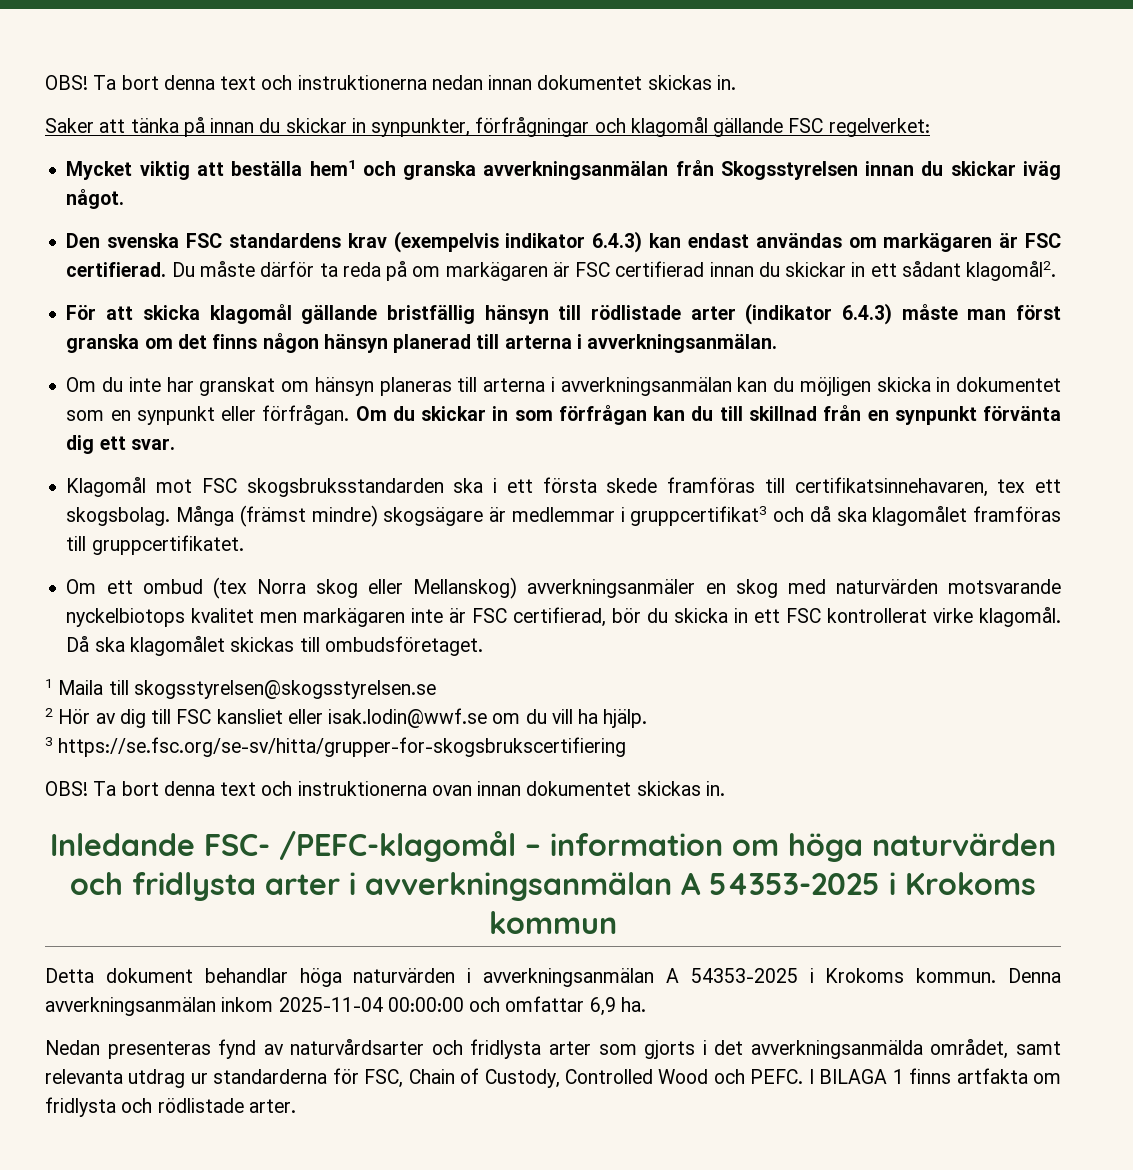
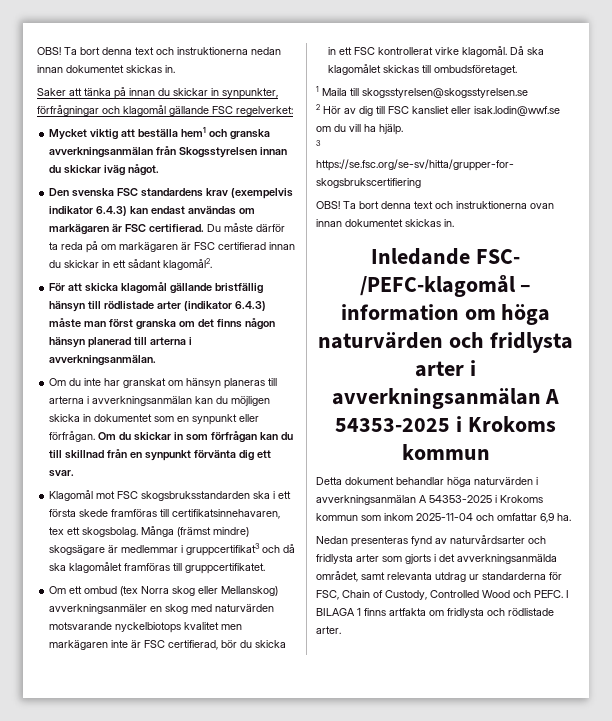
[916,968,1062,983] [45,997,216,1016] kommun. Denna avverkningsanmälan -> [316,513,381,521] kommun som
[387,997,464,1012] 00:00:00 -> (473, 517) none

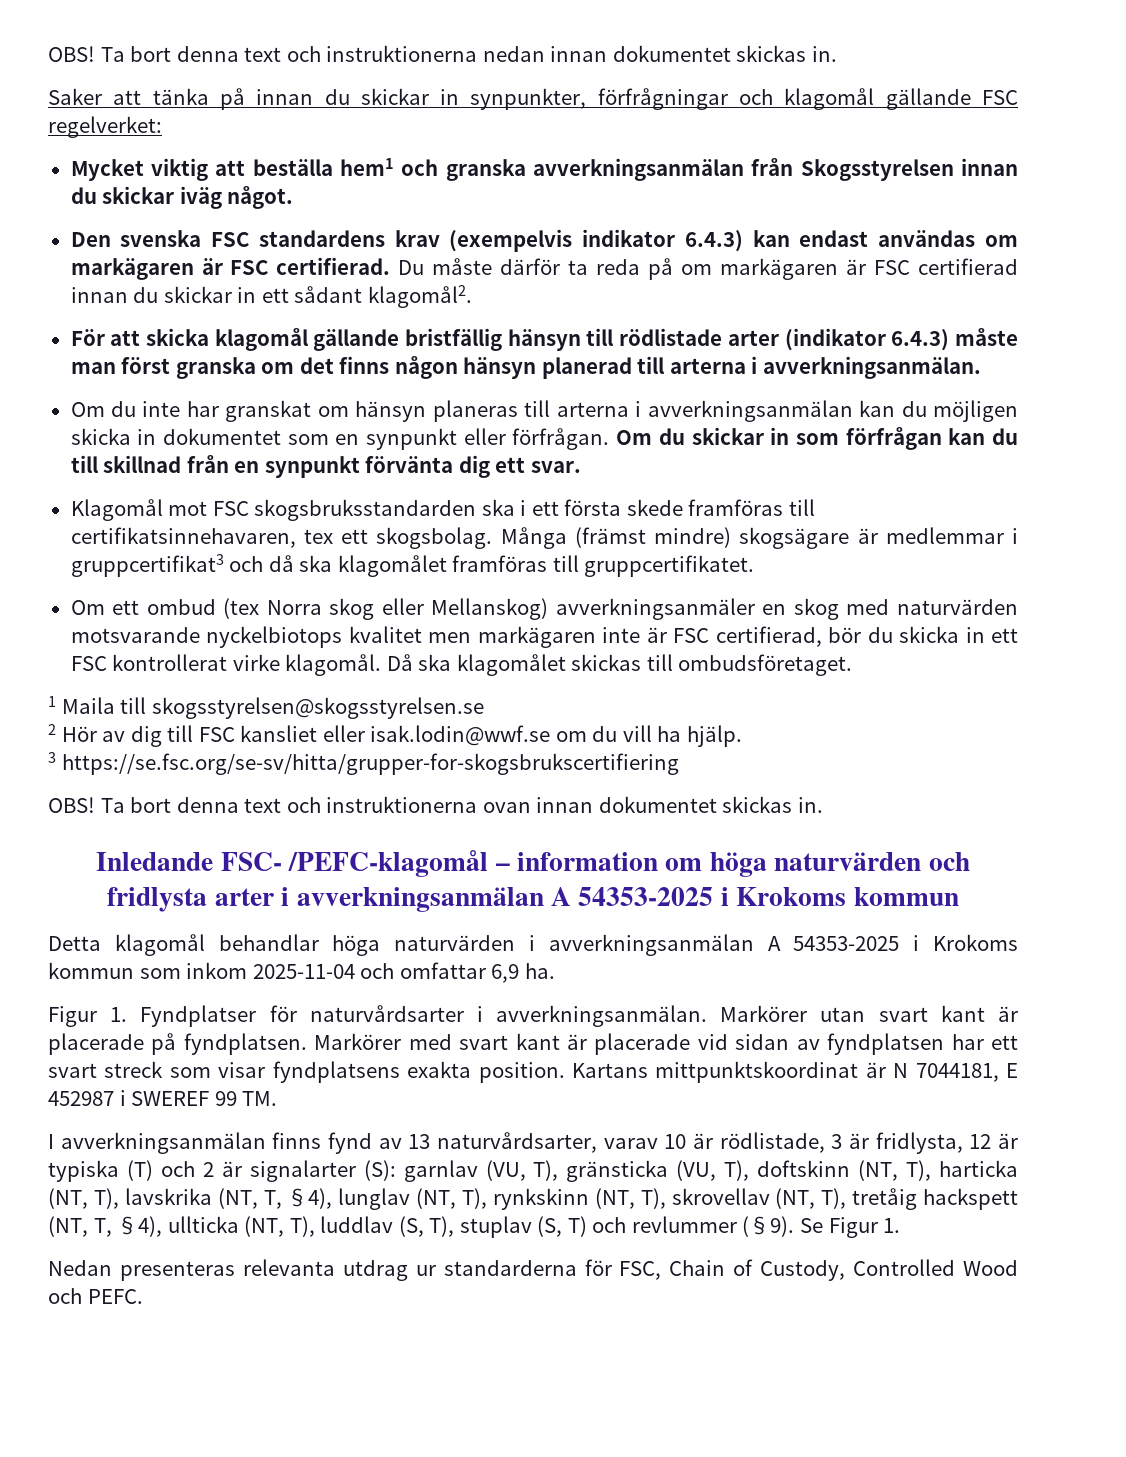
[345,477,394,485] dokument -> [114,934,205,956] klagomål
[316,535,546,547] [316,554,557,564] [316,571,385,582] Nedan presenteras fynd av naturvårdsarter och fridlysta arter som gjorts i det avverkningsanmälda området, samt -> [48,1005,1018,1027] [48,1033,1019,1055] [48,1061,1018,1083] [48,1090,278,1106] [48,1132,1018,1154] [48,1160,1018,1182] [48,1188,1018,1210] [48,1216,901,1238] [48,1260,235,1281] Figur 1. Fyndplatser för naturvårdsarter i avverkningsanmälan. Markörer utan svart kant är placerade på fyndplatsen. Markörer med svart kant är placerade vid sidan av fyndplatsen har ett svart streck som visar fyndplatsens exakta position. Kartans mittpunktskoordinat är N 7044181, E 452987 i SWEREF 99 TM. // I avverkningsanmälan finns fynd av 13 naturvårdsarter, varav 10 är rödlistade, 3 är fridlysta, 12 är typiska (T) och 2 är signalarter (S): garnlav (VU, T), gränsticka (VU, T), doftskinn (NT, T), harticka (NT, T), lavskrika (NT, T, §4), lunglav (NT, T), rynkskinn (NT, T), skrovellav (NT, T), tretåig hackspett (NT, T, §4), ullticka (NT, T), luddlav (S, T), stuplav (S, T) och revlummer (§9). Se Figur 1. // Nedan presenteras
[566,590,569,598] [316,608,554,618] [316,626,341,634] I BILAGA 1 finns artfakta om fridlysta och rödlistade arter. -> (143, 1296) none

